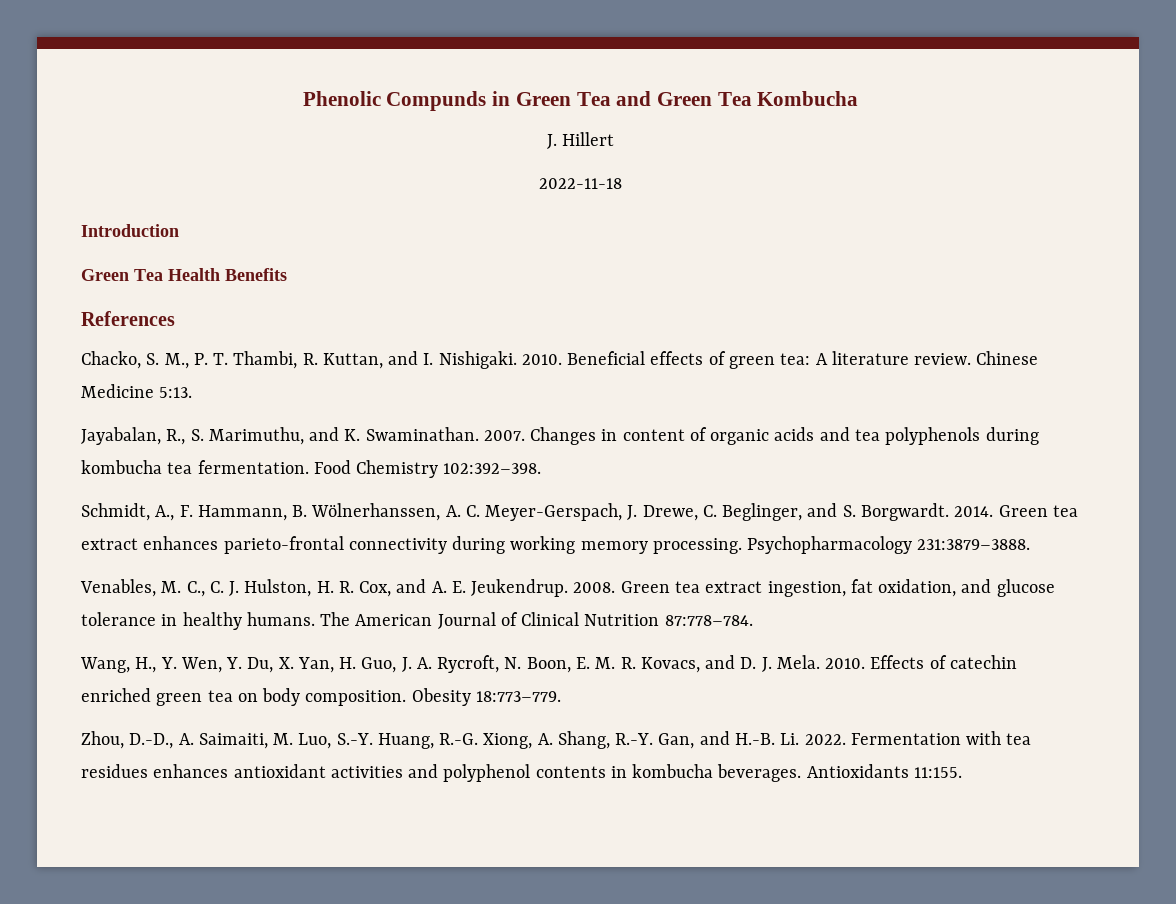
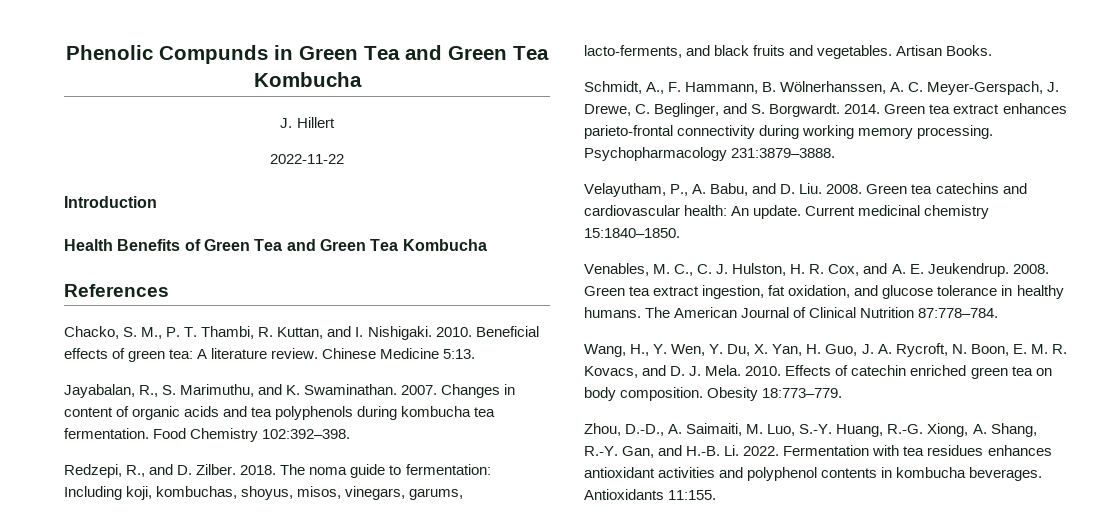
[539,178,622,189] 2022-11-18 -> [270,154,344,164] 2022-11-22
[81,268,287,281] Green Tea Health Benefits -> [64,239,487,251] Health Benefits of Green Tea and Green Tea Kombucha
(542, 468) none -> [64,464,491,478] [64,486,464,500] [584,45,993,59] // Redzepi, R., and D. Zilber. 2018. The noma guide to fermentation: Including koji, kombuchas, shoyus, misos, vinegars, garums, lacto-ferments, and black fruits and vegetables. Artisan Books.
(1031, 544) none -> [584,183,1027,197] [584,205,990,219] [584,228,680,238] // Velayutham, P., A. Babu, and D. Liu. 2008. Green tea catechins and cardiovascular health: An update. Current medicinal chemistry 15:1840–1850.

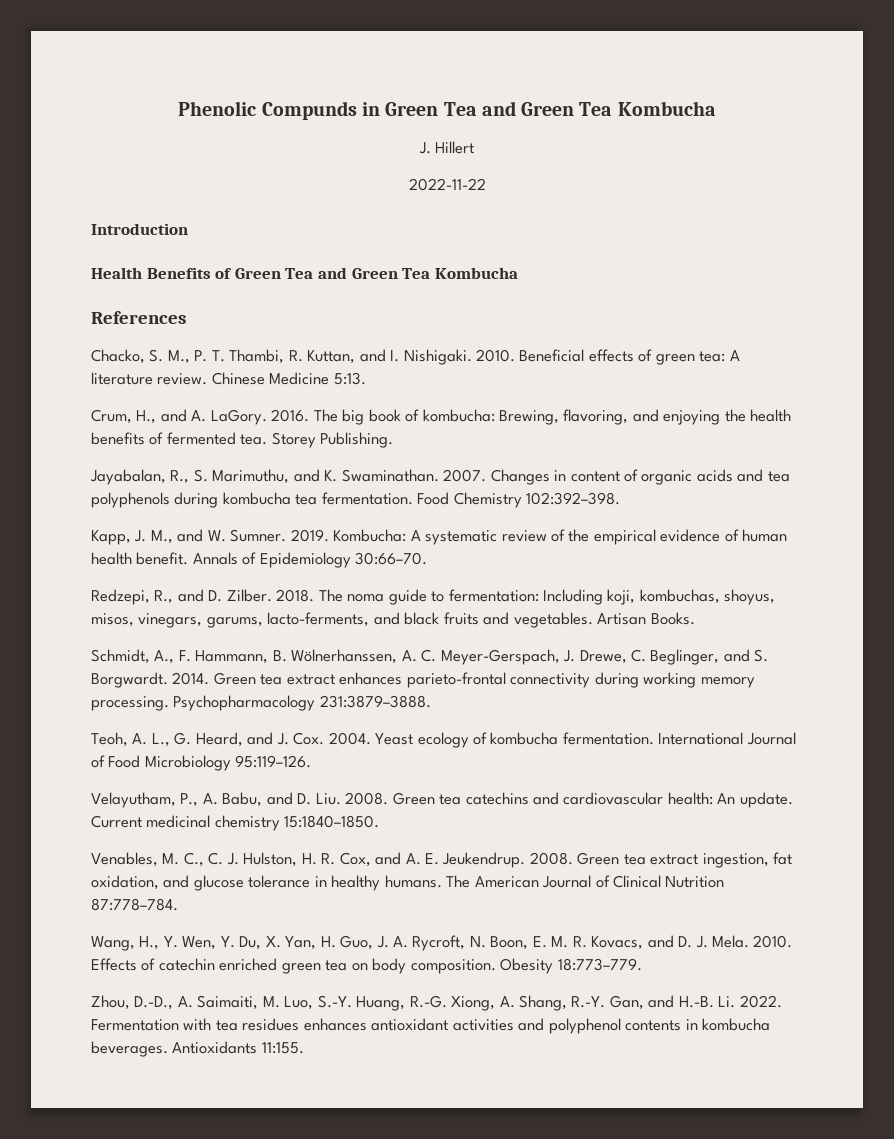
(476, 354) none -> [91,409,792,425] [91,432,394,448] // Crum, H., and A. LaGory. 2016. The big book of kombucha: Brewing, flavoring, and enjoying the health benefits of fermented tea. Storey Publishing.
(351, 434) none -> [91,529,788,545] [91,552,428,568] // Kapp, J. M., and W. Sumner. 2019. Kombucha: A systematic review of the empirical evidence of human health benefit. Annals of Epidemiology 30:66–70.
(836, 153) none -> [91,732,796,748] [91,755,312,771] // Teoh, A. L., G. Heard, and J. Cox. 2004. Yeast ecology of kombucha fermentation. International Journal of Food Microbiology 95:119–126.

